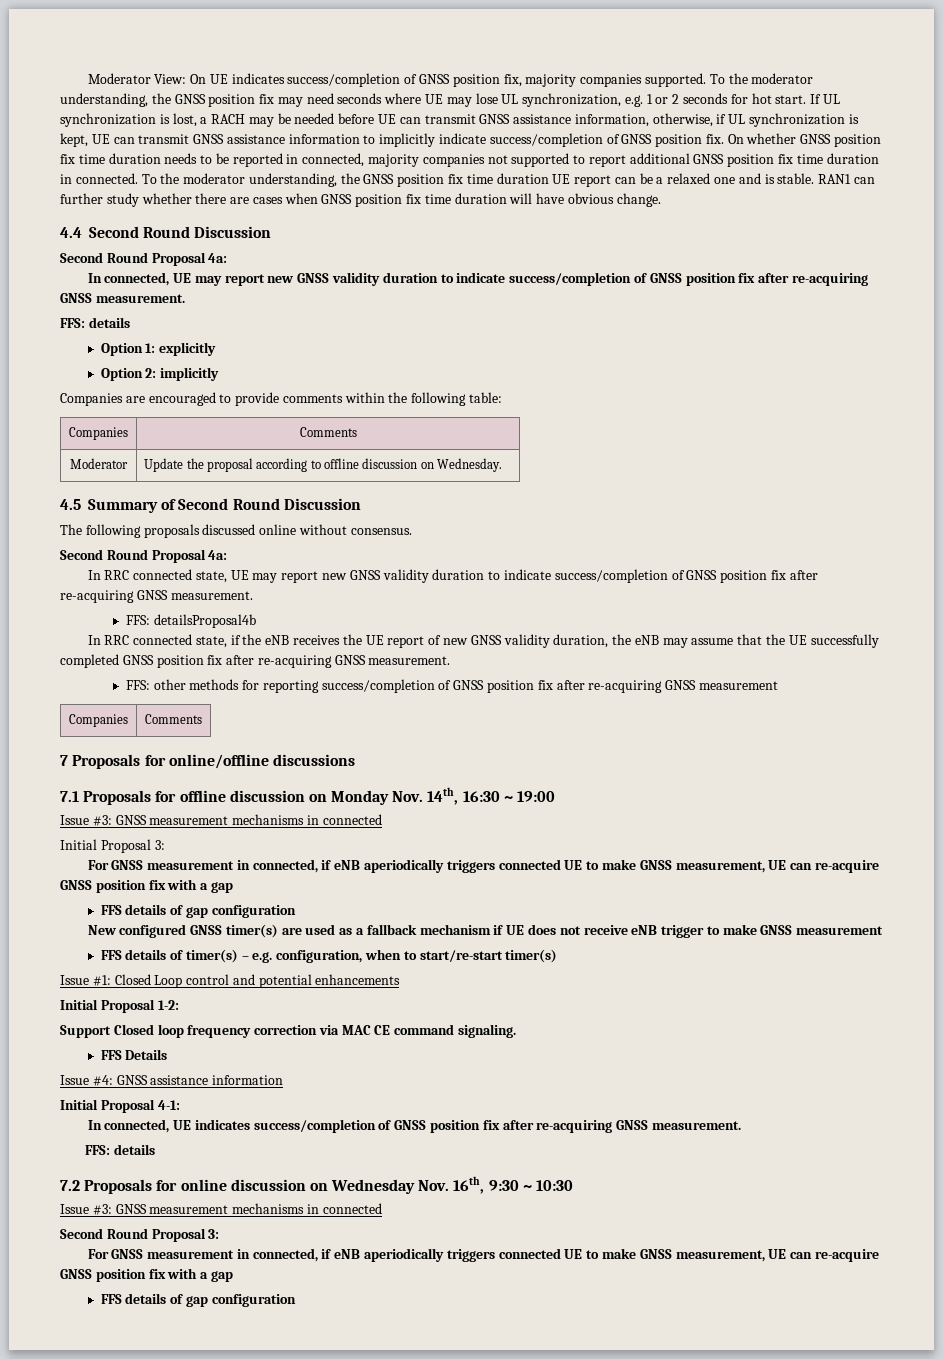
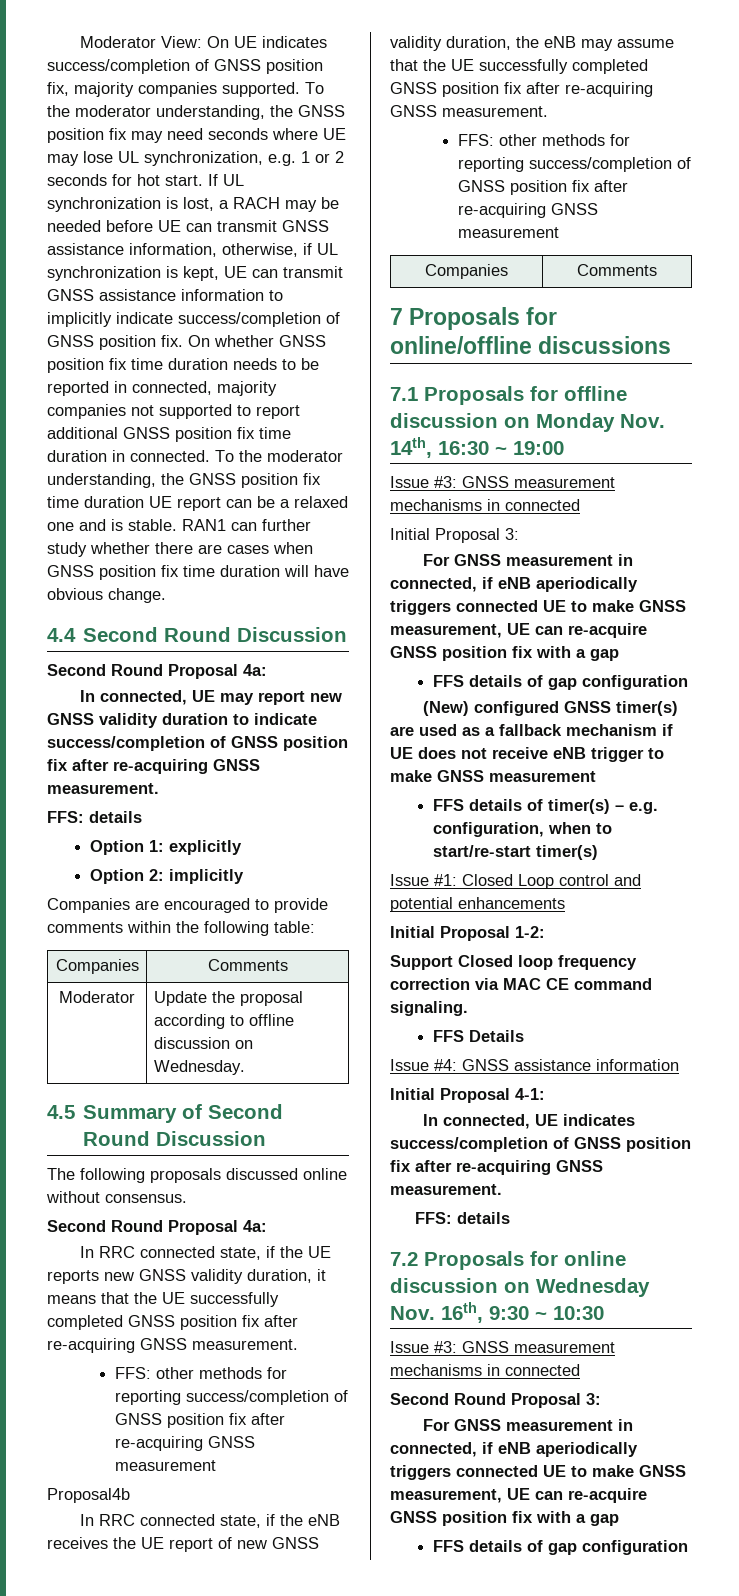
[230,569,818,583] [60,590,253,603] [125,614,256,628] UE may report new GNSS validity duration to indicate success/completion of GNSS position fix after re-acquiring GNSS measurement. // FFS: detailsProposal4b -> [266,1246,332,1258] [47,1269,326,1284] [47,1292,279,1307] [47,1315,298,1330] [47,1338,298,1353] [114,1367,287,1379] [114,1390,348,1405] [114,1413,285,1428] [114,1436,255,1451] [114,1460,216,1471] [47,1488,130,1503] if the UE reports new GNSS validity duration, it means that the UE successfully completed GNSS position fix after re-acquiring GNSS measurement. // FFS: other methods for reporting success/completion of GNSS position fix after re-acquiring GNSS measurement // Proposal4b
[87,925,116,935] New -> [423,701,470,716] (New)

